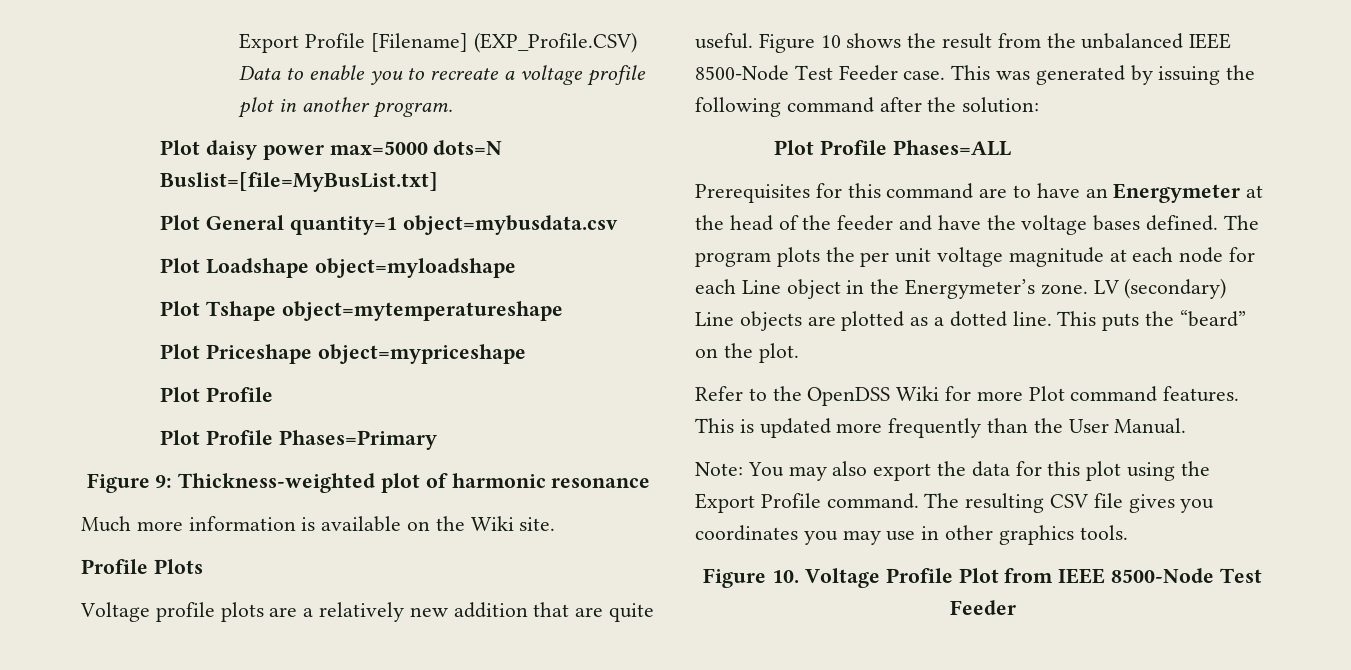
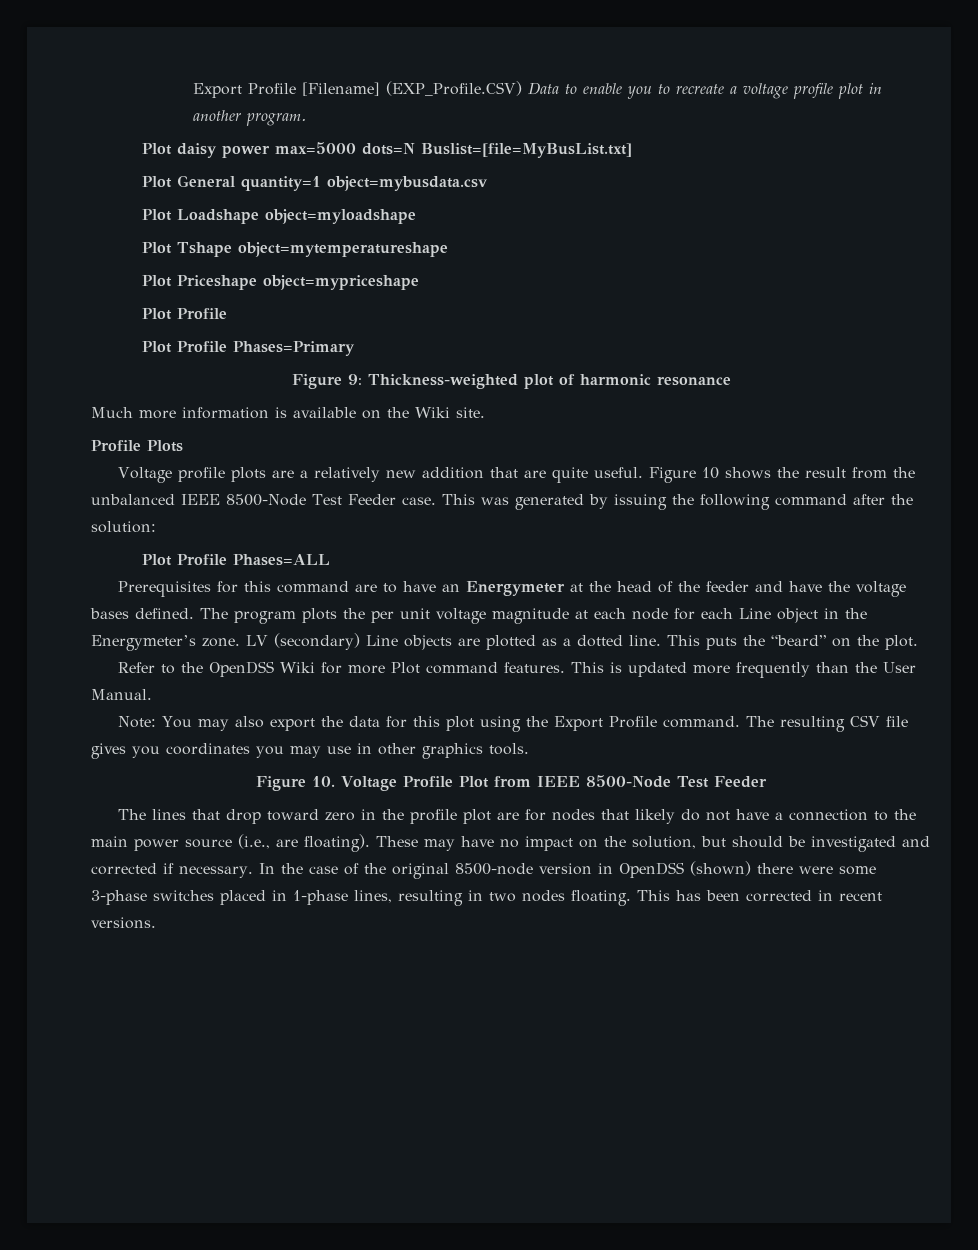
(1016, 607) none -> [117,809,916,824] [91,834,930,852] [91,861,876,879] [91,890,882,906] [91,917,156,929] // The lines that drop toward zero in the profile plot are for nodes that likely do not have a connection to the main power source (i.e., are floating). These may have no impact on the solution, but should be investigated and corrected if necessary. In the case of the original 8500-node version in OpenDSS (shown) there were some 3-phase switches placed in 1-phase lines, resulting in two nodes floating. This has been corrected in recent versions.

